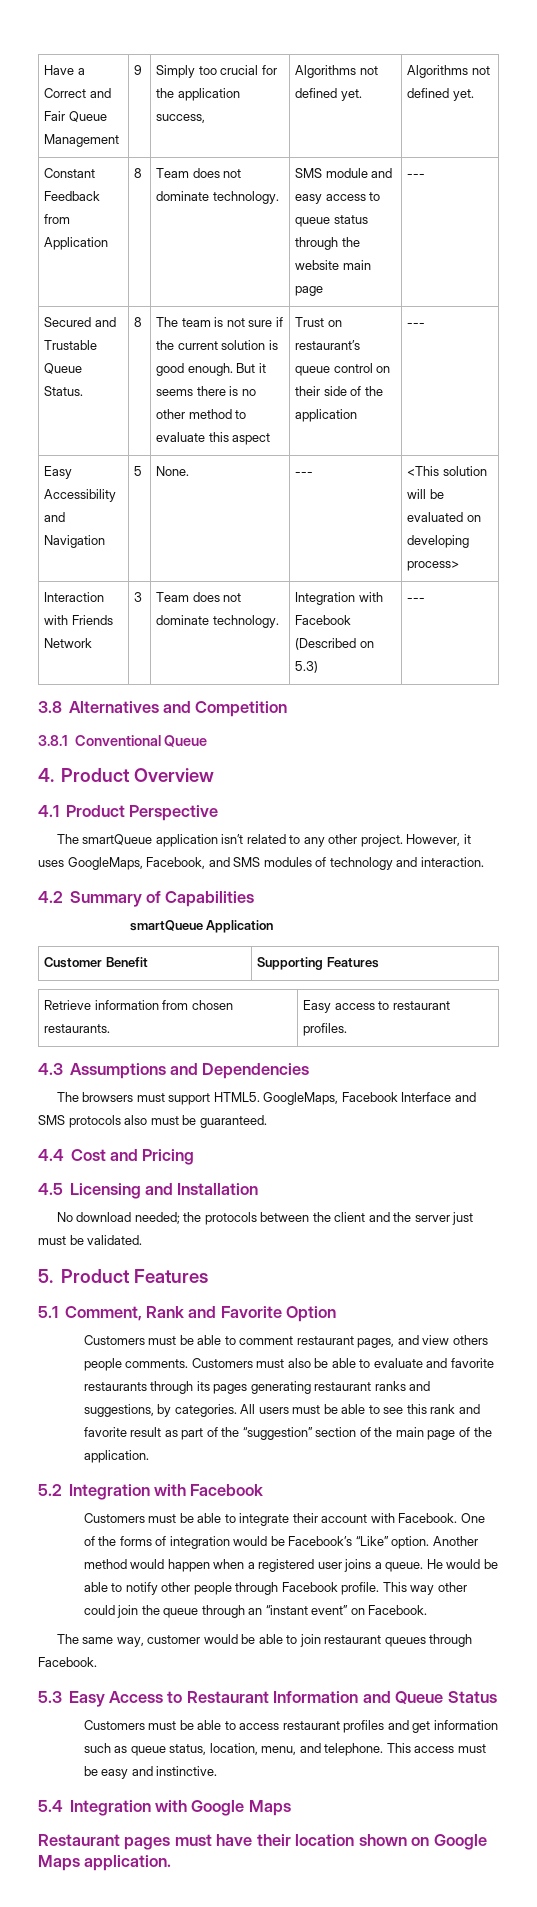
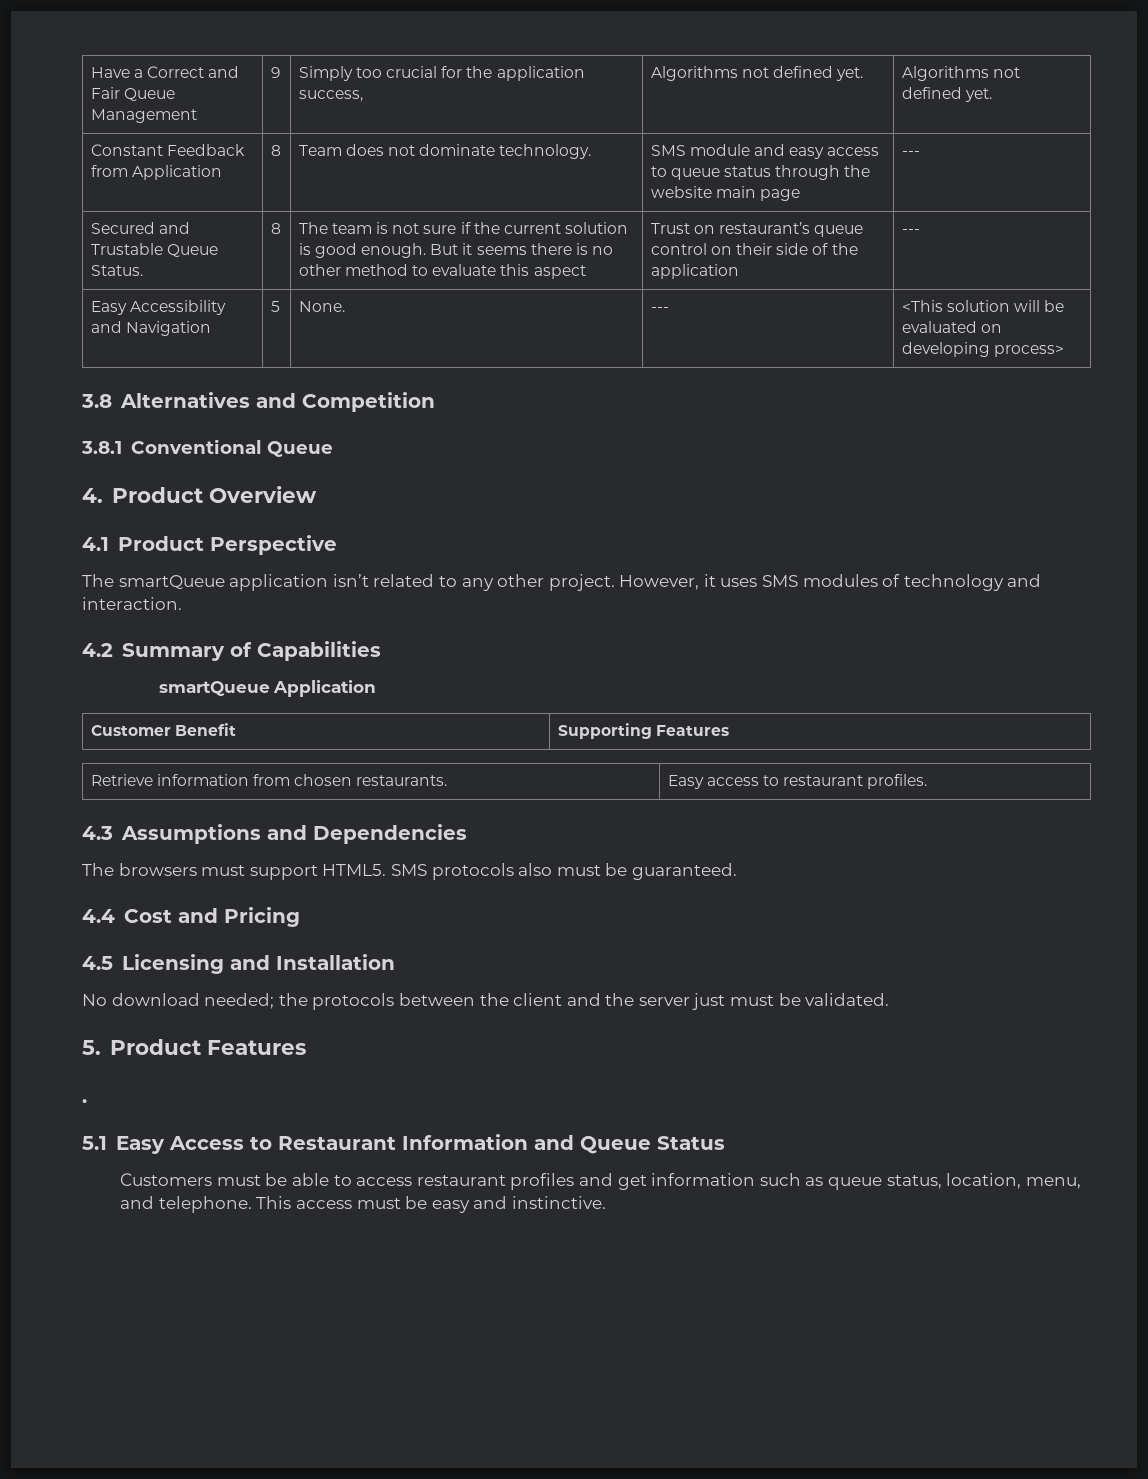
[44,592,105,602] [44,615,113,625] [44,638,93,648] [134,592,143,602] [156,592,242,602] [156,615,279,628] [295,592,383,605] [295,615,352,625] [295,638,374,650] [295,661,319,673] [407,597,426,602] // Interaction with Friends Network | 3 | Team does not dominate technology. | Integration with Facebook (Described on 5.3) | --- -> (1064, 351) none
[67,857,230,870] GoogleMaps, Facebook, and -> (758, 582) none
[263,1092,476,1105] GoogleMaps, Facebook Interface and -> (387, 870) none
[38,1306,337,1322] [83,1335,488,1348] [83,1358,494,1371] [83,1381,431,1394] [83,1404,480,1417] [83,1427,492,1440] [83,1450,149,1463] [38,1484,264,1500] [83,1513,485,1526] [83,1536,478,1549] [83,1559,498,1572] [83,1582,467,1595] [83,1605,428,1618] [56,1634,473,1647] [38,1657,97,1667] [38,1691,62,1703] 5.1 Comment, Rank and Favorite Option // Customers must be able to comment restaurant pages, and view others people comments. Customers must also be able to evaluate and favorite restaurants through its pages generating restaurant ranks and suggestions, by categories. All users must be able to see this rank and favorite result as part of the “suggestion” section of the main page of the application. // 5.2 Integration with Facebook // Customers must be able to integrate their account with Facebook. One of the forms of integration would be Facebook’s “Like” option. Another method would happen when a registered user joins a queue. He would be able to notify other people through Facebook profile. This way other could join the queue through an “instant event” on Facebook. // The same way, customer would be able to join restaurant queues through Facebook. // 5.3 -> [82,1099,87,1103] [82,1136,107,1150] . // 5.1
[38,1800,291,1816] [38,1834,487,1850] [38,1855,172,1871] // 5.4 Integration with Google Maps // Restaurant pages must have their location shown on Google Maps application. -> (606, 1202) none

